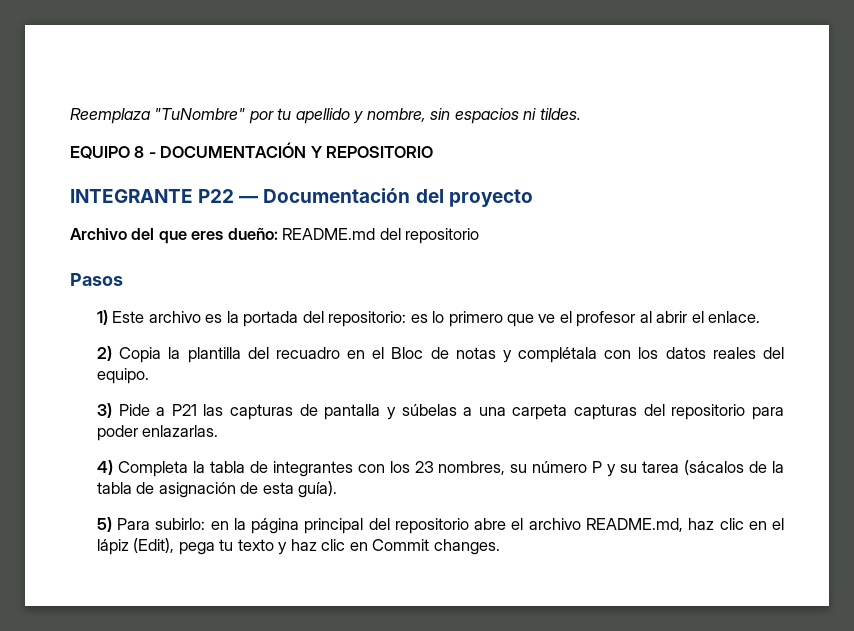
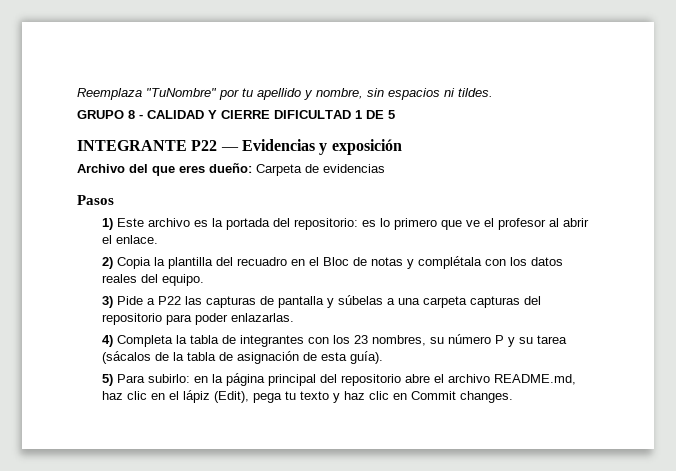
[70,146,130,159] EQUIPO -> [77,110,124,119] GRUPO
[160,142,434,158] DOCUMENTACIÓN Y REPOSITORIO -> [147,110,395,119] CALIDAD Y CIERRE DIFICULTAD 1 DE 5
[263,188,533,207] Documentación del proyecto -> [241,139,402,155] Evidencias y exposición
[282,228,480,244] README.md del repositorio -> [256,164,385,176] Carpeta de evidencias
[171,404,197,416] P21 -> [158,296,182,305] P22

